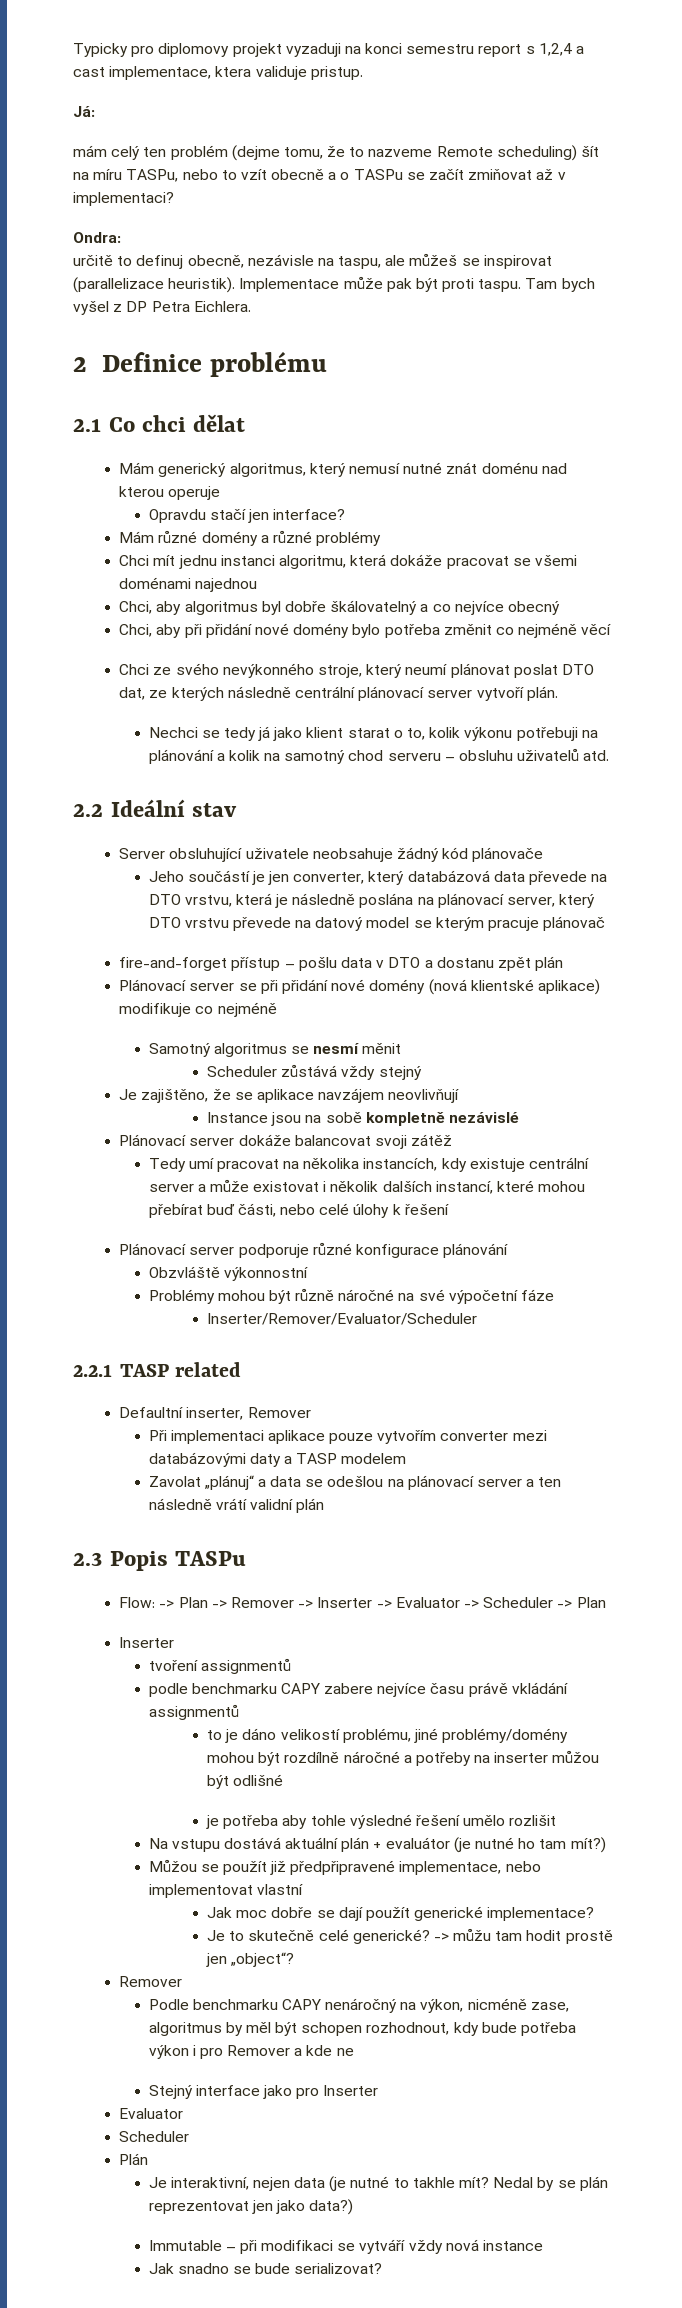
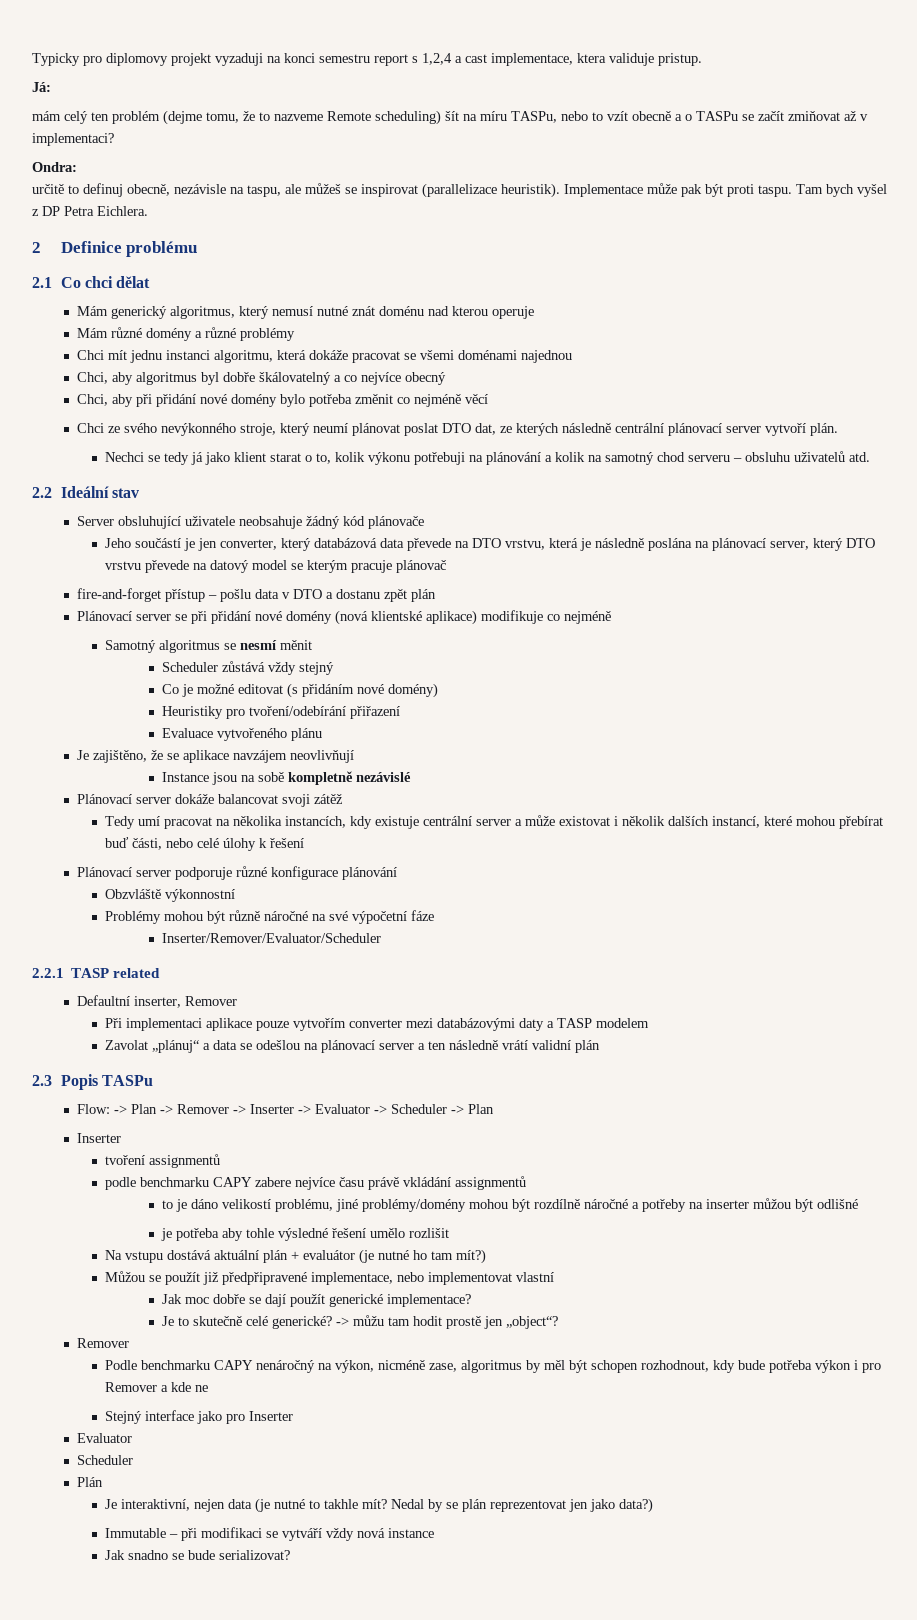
[148,509,346,523] // Opravdu stačí jen interface? -> (534, 312) none
(422, 1073) none -> [162,683,439,698] [162,706,401,719] [162,728,323,741] // Co je možné editovat (s přidáním nové domény) // Heuristiky pro tvoření/odebírání přiřazení // Evaluace vytvořeného plánu

